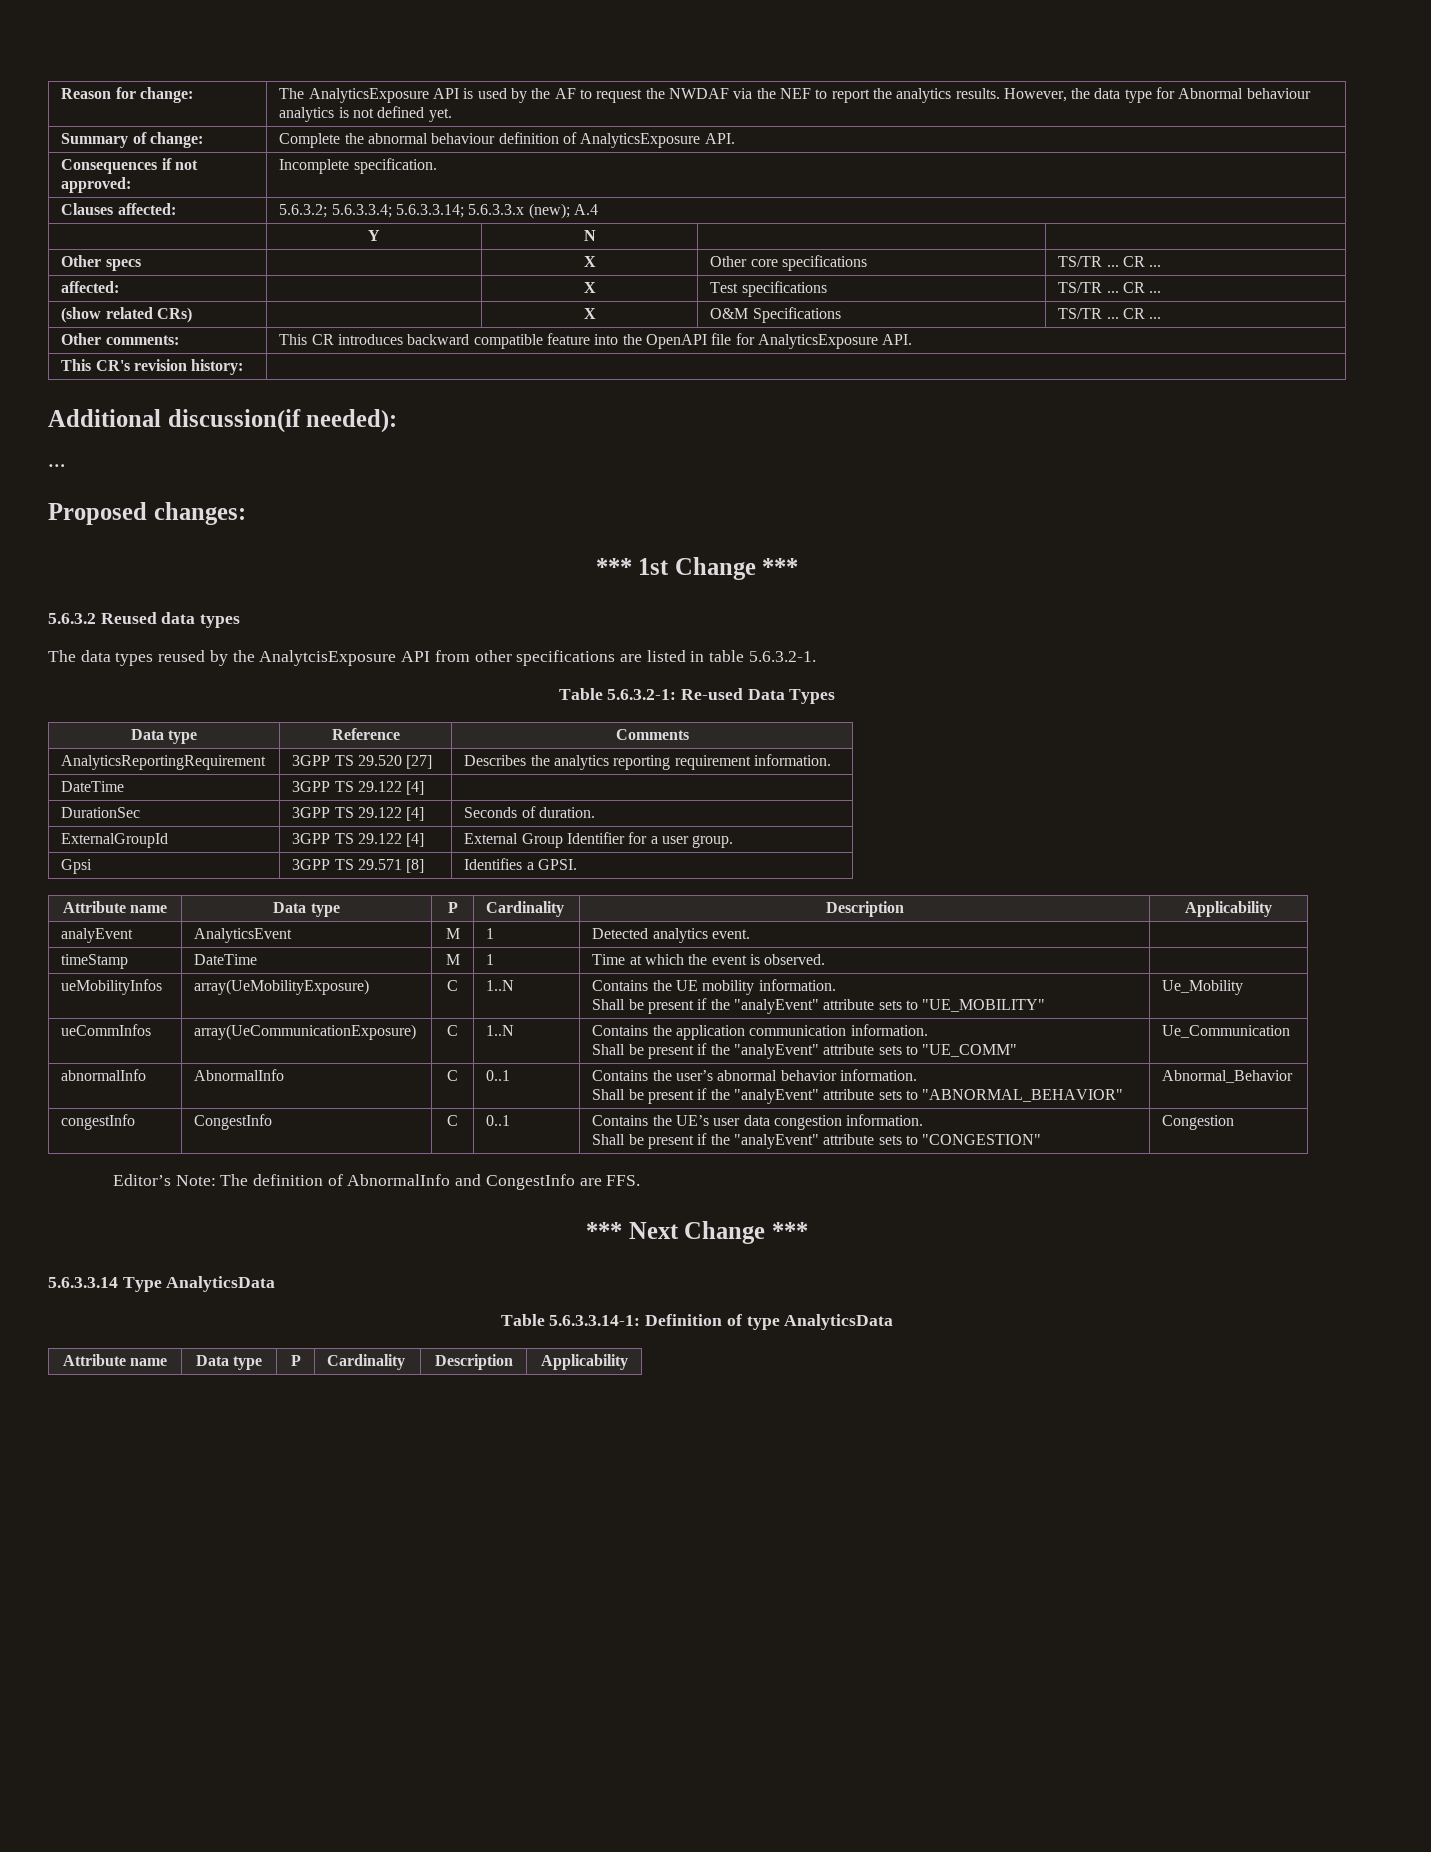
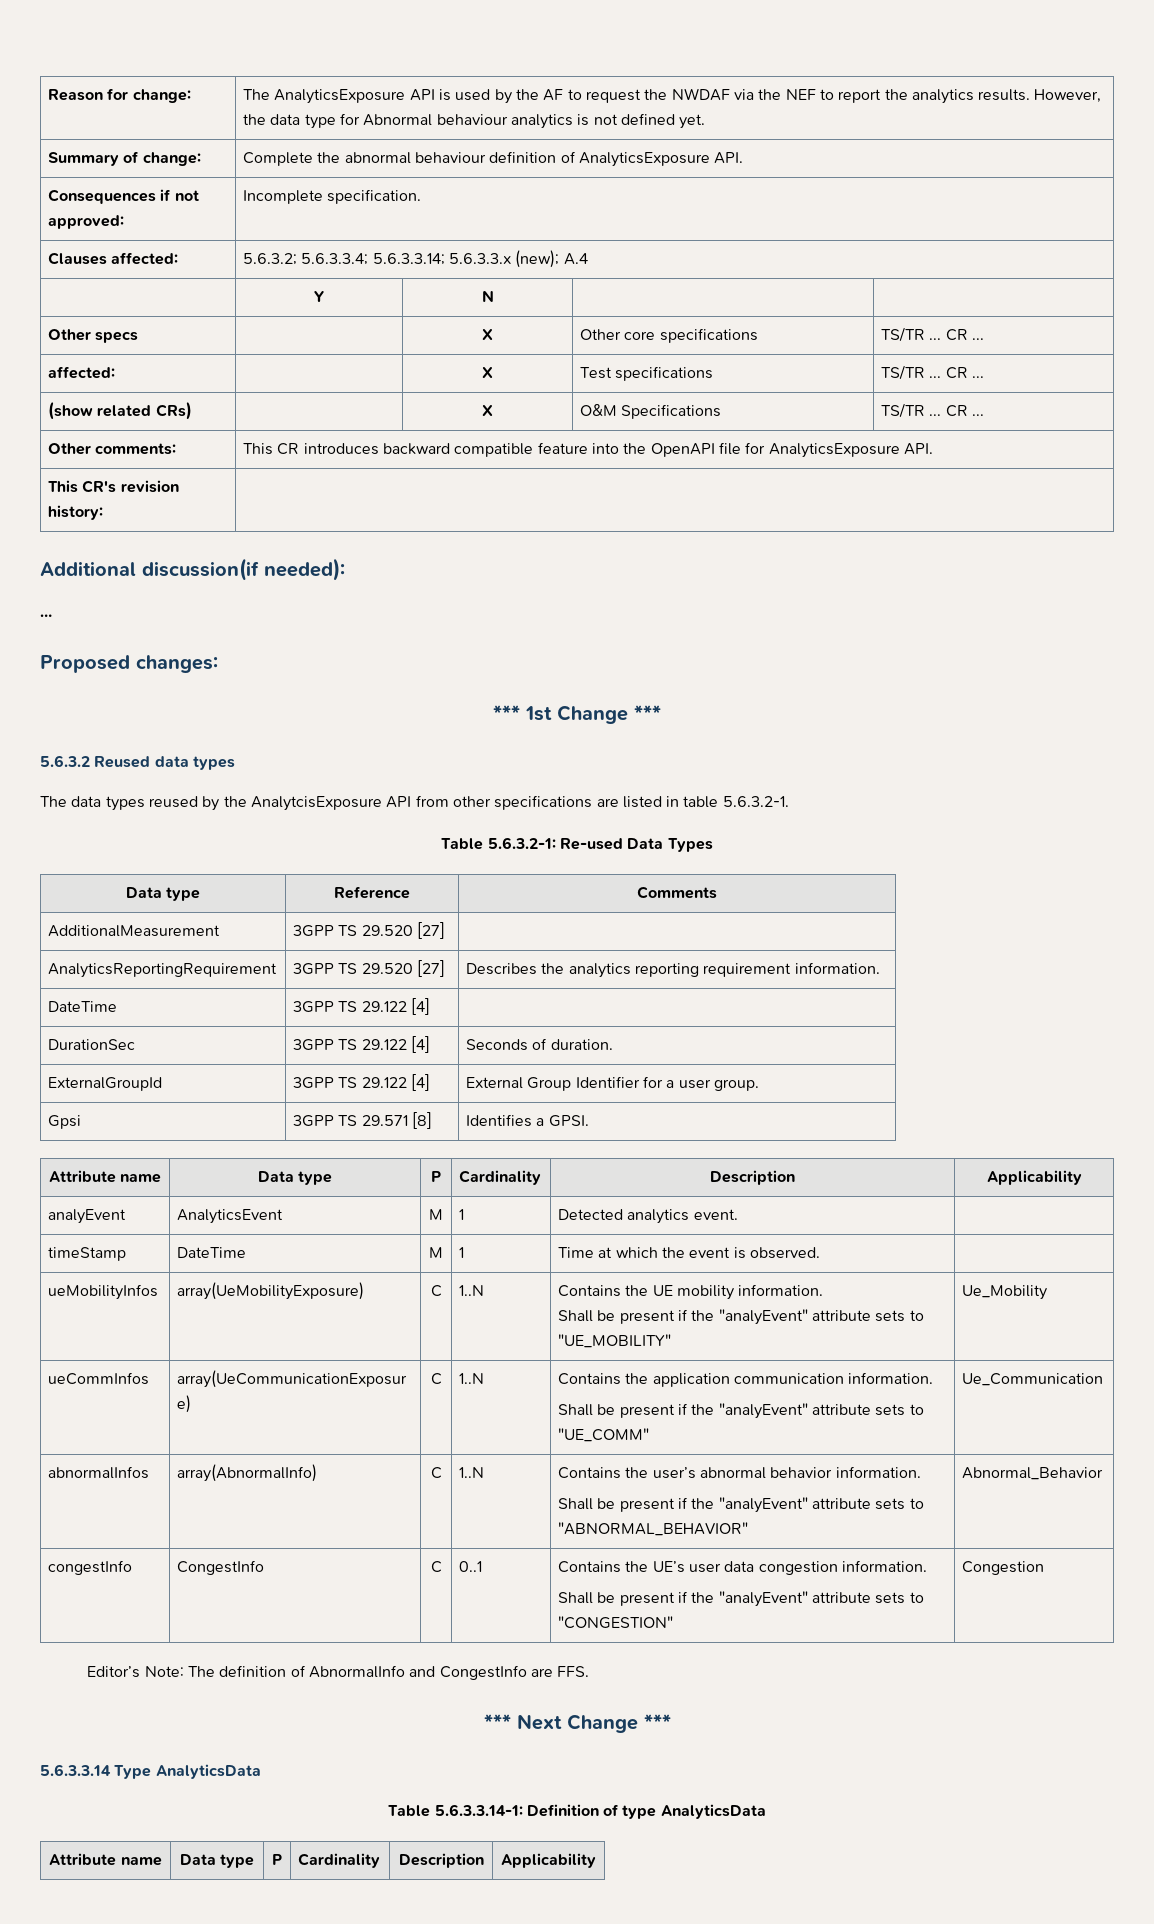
(689, 734) none -> [48,925,221,937] [293,922,446,939] // AdditionalMeasurement | 3GPP TS 29.520 [27] |
[61,1069,147,1081] [194,1069,285,1081] [447,1070,458,1081] [486,1070,511,1081] abnormalInfo | AbnormalInfo | C | 0..1 -> [48,1466,150,1479] [177,1464,318,1482] [430,1467,442,1479] [459,1467,485,1478] abnormalInfos | array(AbnormalInfo) | C | 1..N

